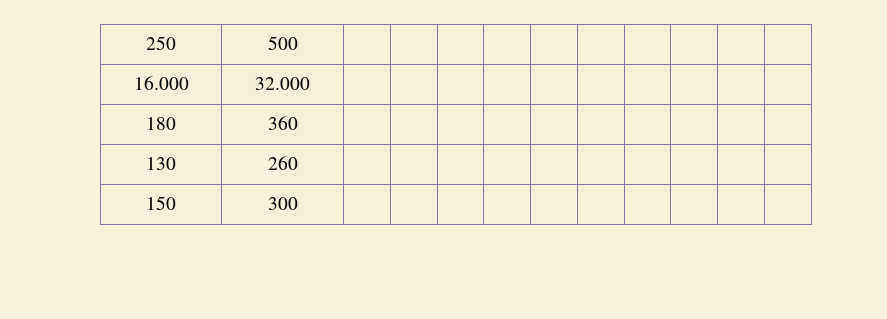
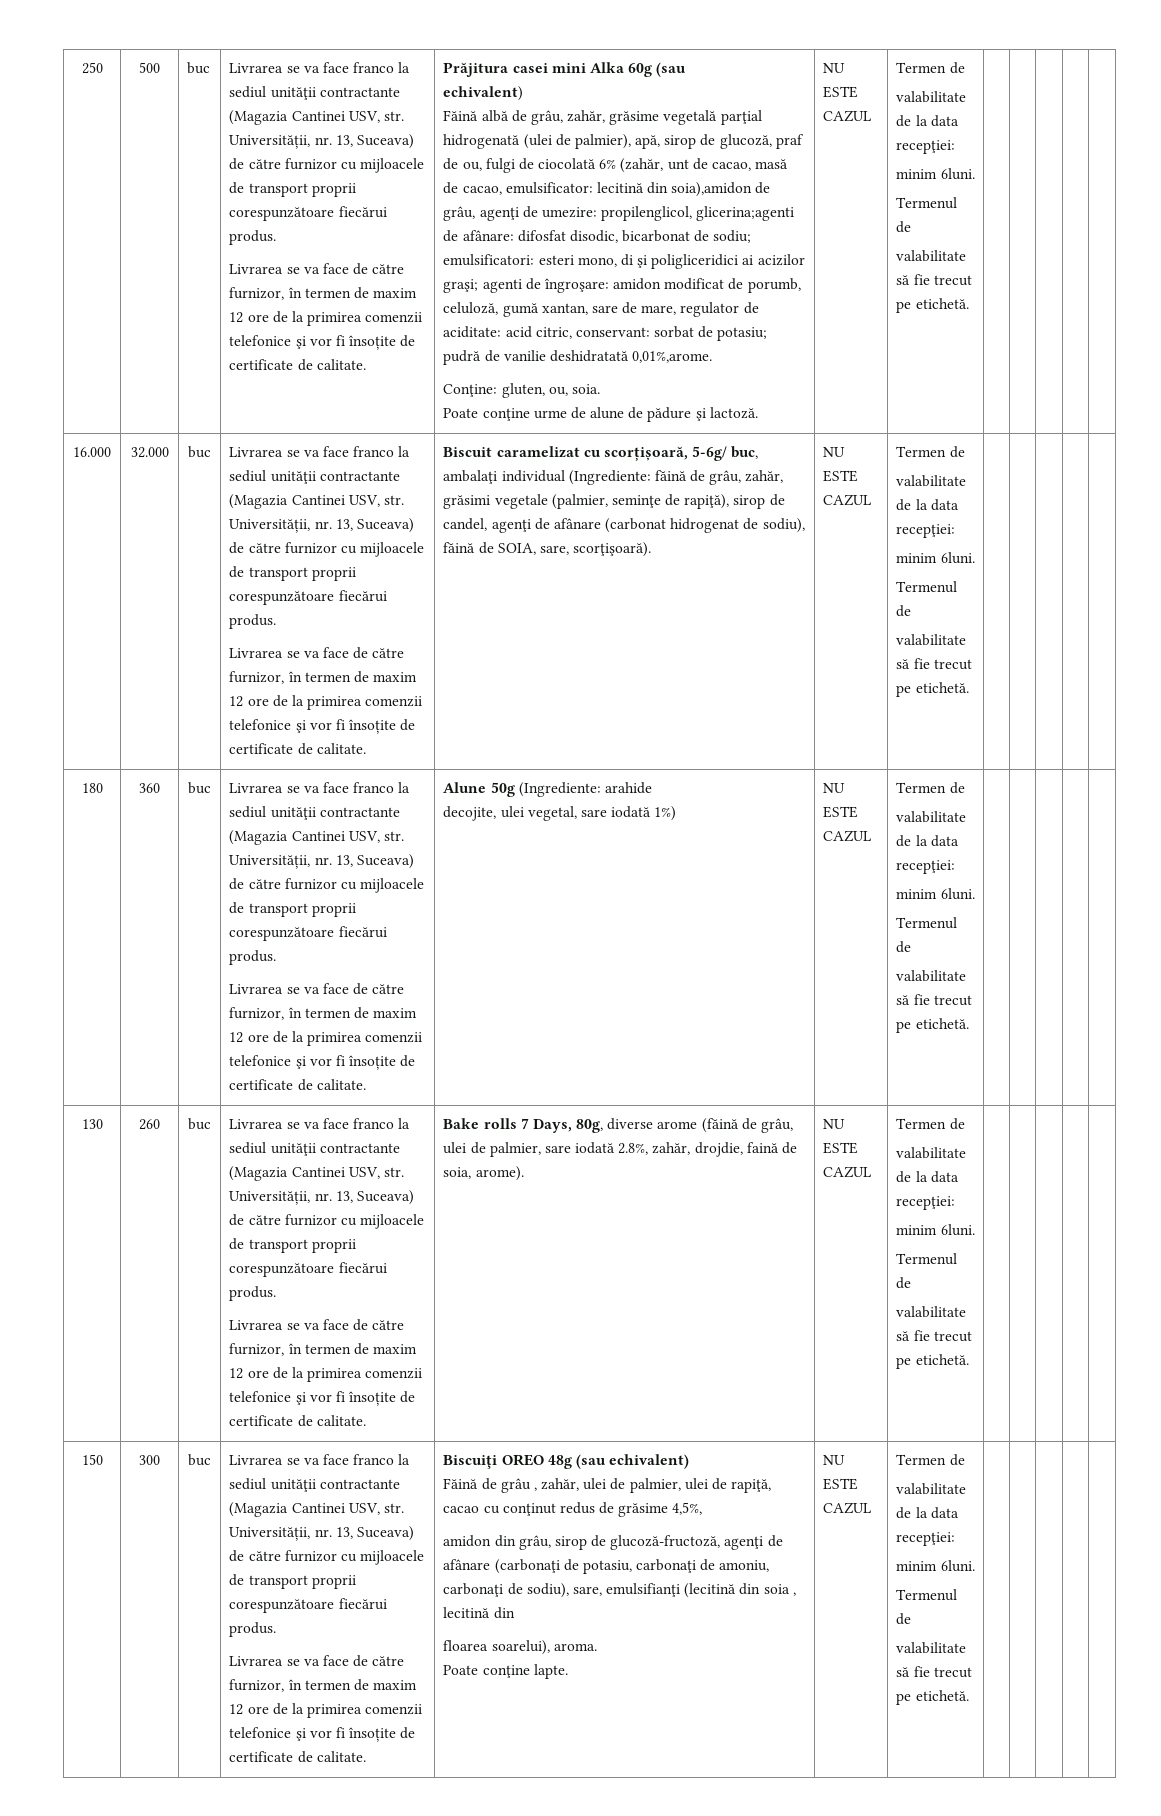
[133,76,189,90] [255,77,310,90] [146,117,176,130] [267,116,298,130] [146,157,176,170] [267,156,298,170] [146,196,176,210] [267,197,298,210] | | | | | | | | | // 16.000 | 32.000 | | | | | | | | | | // 180 | 360 | | | | | | | | | | // 130 | 260 | | | | | | | | | | // 150 | 300 | | | | | -> [187,62,211,74] [229,62,411,73] [229,86,400,100] [229,110,404,125] [229,134,414,149] [229,158,425,173] [229,182,356,197] [229,206,387,221] [229,230,277,245] [229,263,405,275] [229,287,418,300] [229,311,423,326] [229,335,416,350] [229,359,366,371] [443,62,686,77] [443,86,524,101] [443,110,762,125] [443,134,804,149] [443,158,789,173] [443,182,771,197] [443,206,795,221] [443,230,752,243] [443,254,805,269] [443,278,801,293] [443,302,759,317] [443,326,768,341] [443,350,713,365] [443,383,600,398] [443,407,758,422] [823,63,846,73] [823,86,859,98] [823,110,872,122] [896,62,965,74] [896,91,967,103] [896,115,959,127] [896,140,956,154] [896,168,975,180] [896,197,958,209] [896,221,912,233] [896,250,967,262] [896,274,972,286] [896,298,969,313] [73,447,111,457] [130,447,169,458] [188,446,211,458] [229,446,411,457] [229,470,400,484] [229,494,404,509] [229,518,414,533] [229,542,425,557] [229,566,356,581] [229,590,387,605] [229,614,277,629] [229,647,405,659] [229,671,418,684] [229,695,423,710] [229,719,416,734] [229,743,366,755] [443,446,759,461] [443,470,784,485] [443,494,785,509] [443,518,805,533] [443,542,652,557] [823,447,846,457] [823,470,859,482] [823,494,872,506] [896,446,965,458] [896,475,967,487] [896,499,959,511] [896,524,956,538] [896,552,975,564] [896,581,958,593] [896,605,912,617] [896,634,967,646] [896,658,972,670] [896,682,969,697] [81,783,103,793] [139,783,160,793] [188,782,211,794] [229,782,411,793] [229,806,400,820] [229,830,404,845] [229,854,414,869] [229,878,425,893] [229,902,356,917] [229,926,387,941] [229,950,277,965] [229,983,405,995] [229,1007,418,1020] [229,1031,423,1046] [229,1055,416,1070] [229,1079,366,1091] [443,782,652,797] [443,806,677,821] [823,783,846,793] [823,806,859,818] [823,830,872,842] [896,782,965,794] [896,811,967,823] [896,835,959,847] [896,860,956,874] [896,888,975,900] [896,917,958,929] [896,941,912,953] [896,970,967,982] [896,994,972,1006] [896,1018,969,1033] [81,1119,103,1129] [139,1119,160,1130] [188,1118,211,1130] [229,1118,411,1129] [229,1142,400,1156] [229,1166,404,1181] [229,1190,414,1205] [229,1214,425,1229] [229,1238,356,1253] [229,1262,387,1277] [229,1286,277,1301] [229,1319,405,1331] [229,1343,418,1356] [229,1367,423,1382] [229,1391,416,1406] [229,1415,366,1427] [443,1118,793,1133] [443,1142,797,1157] [443,1166,524,1181] [823,1119,846,1129] [823,1142,859,1154] [823,1166,872,1178] [896,1118,965,1130] [896,1147,967,1159] [896,1171,959,1183] [896,1196,956,1210] [896,1224,975,1236] [896,1253,958,1265] [896,1277,912,1289] [896,1306,967,1318] [896,1330,972,1342] [896,1354,969,1369] [81,1454,103,1465] [139,1455,160,1465] [188,1454,211,1466] [229,1454,411,1465] [229,1478,400,1492] [229,1502,404,1517] [229,1526,414,1541] [229,1550,425,1565] [229,1574,356,1589] [229,1598,387,1613] [229,1622,277,1637] [229,1655,405,1667] [229,1679,418,1692] [229,1703,423,1718] [229,1727,416,1742] [229,1751,366,1763] [443,1454,690,1469] [443,1478,772,1493] [443,1502,703,1517] [443,1535,783,1550] [443,1559,770,1574] [443,1583,796,1598] [443,1607,515,1619] [443,1640,597,1655] [443,1664,568,1679] [823,1455,846,1465] [823,1478,859,1490] [823,1502,872,1514] [896,1454,965,1466] [896,1483,967,1495] [896,1507,959,1519] [896,1532,956,1546] [896,1560,975,1572] [896,1589,958,1601] [896,1613,912,1625] [896,1642,967,1654] [896,1666,972,1678] [896,1690,969,1705] buc | Livrarea se va face franco la sediul unităţii contractante (Magazia Cantinei USV, str. Universității, nr. 13, Suceava) de către furnizor cu mijloacele de transport proprii corespunzătoare fiecărui produs. // Livrarea se va face de către furnizor, în termen de maxim 12 ore de la primirea comenzii telefonice şi vor fi însoțite de certificate de calitate. | Prăjitura casei mini Alka 60g (sau // echivalent) // Făină albă de grâu, zahăr, grăsime vegetală parţial hidrogenată (ulei de palmier), apă, sirop de glucoză, praf de ou, fulgi de ciocolată 6% (zahăr, unt de cacao, masă de cacao, emulsificator: lecitină din soia),amidon de grâu, agenţi de umezire: propilenglicol, glicerina;agenti de afânare: difosfat disodic, bicarbonat de sodiu; emulsificatori: esteri mono, di şi poligliceridici ai acizilor graşi; agenti de îngroşare: amidon modificat de porumb, celuloză, gumă xantan, sare de mare, regulator de aciditate: acid citric, conservant: sorbat de potasiu; pudră de vanilie deshidratată 0,01%,arome. // Conţine: gluten, ou, soia. // Poate conţine urme de alune de pădure şi lactoză. | NU ESTE CAZUL | Termen de // valabilitate de la data recepţiei: // minim 6luni. // Termenul de // valabilitate să fie trecut pe etichetă. | | | | | // 16.000 | 32.000 | buc | Livrarea se va face franco la sediul unităţii contractante (Magazia Cantinei USV, str. Universității, nr. 13, Suceava) de către furnizor cu mijloacele de transport proprii corespunzătoare fiecărui produs. // Livrarea se va face de către furnizor, în termen de maxim 12 ore de la primirea comenzii telefonice şi vor fi însoțite de certificate de calitate. | Biscuit caramelizat cu scorțișoară, 5-6g/ buc, ambalaţi individual (Ingrediente: făină de grâu, zahăr, grăsimi vegetale (palmier, seminţe de rapiţă), sirop de candel, agenţi de afânare (carbonat hidrogenat de sodiu), făină de SOIA, sare, scorţişoară). | NU ESTE CAZUL | Termen de // valabilitate de la data recepţiei: // minim 6luni. // Termenul de // valabilitate să fie trecut pe etichetă. | | | | | // 180 | 360 | buc | Livrarea se va face franco la sediul unităţii contractante (Magazia Cantinei USV, str. Universității, nr. 13, Suceava) de către furnizor cu mijloacele de transport proprii corespunzătoare fiecărui produs. // Livrarea se va face de către furnizor, în termen de maxim 12 ore de la primirea comenzii telefonice şi vor fi însoțite de certificate de calitate. | Alune 50g (Ingrediente: arahide // decojite, ulei vegetal, sare iodată 1%) | NU ESTE CAZUL | Termen de // valabilitate de la data recepţiei: // minim 6luni. // Termenul de // valabilitate să fie trecut pe etichetă. | | | | | // 130 | 260 | buc | Livrarea se va face franco la sediul unităţii contractante (Magazia Cantinei USV, str. Universității, nr. 13, Suceava) de către furnizor cu mijloacele de transport proprii corespunzătoare fiecărui produs. // Livrarea se va face de către furnizor, în termen de maxim 12 ore de la primirea comenzii telefonice şi vor fi însoțite de certificate de calitate. | Bake rolls 7 Days, 80g, diverse arome (făină de grâu, ulei de palmier, sare iodată 2.8%, zahăr, drojdie, faină de soia, arome). | NU ESTE CAZUL | Termen de // valabilitate de la data recepţiei: // minim 6luni. // Termenul de // valabilitate să fie trecut pe etichetă. | | | | | // 150 | 300 | buc | Livrarea se va face franco la sediul unităţii contractante (Magazia Cantinei USV, str. Universității, nr. 13, Suceava) de către furnizor cu mijloacele de transport proprii corespunzătoare fiecărui produs. // Livrarea se va face de către furnizor, în termen de maxim 12 ore de la primirea comenzii telefonice şi vor fi însoțite de certificate de calitate. | Biscuiţi OREO 48g (sau echivalent) // Făină de grâu , zahăr, ulei de palmier, ulei de rapiţă, cacao cu conţinut redus de grăsime 4,5%, // amidon din grâu, sirop de glucoză-fructoză, agenţi de afânare (carbonaţi de potasiu, carbonaţi de amoniu, carbonaţi de sodiu), sare, emulsifianţi (lecitină din soia , lecitină din // floarea soarelui), aroma. // Poate conţine lapte. | NU ESTE CAZUL | Termen de // valabilitate de la data recepţiei: // minim 6luni. // Termenul de // valabilitate să fie trecut pe etichetă.

